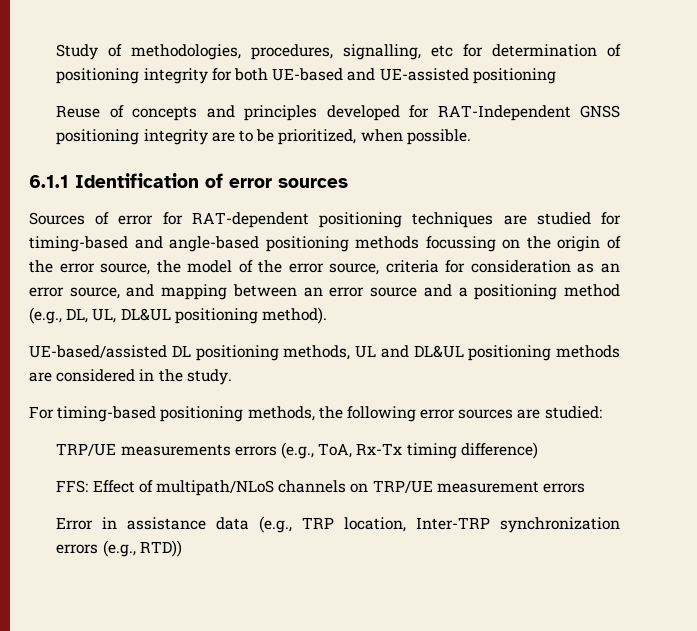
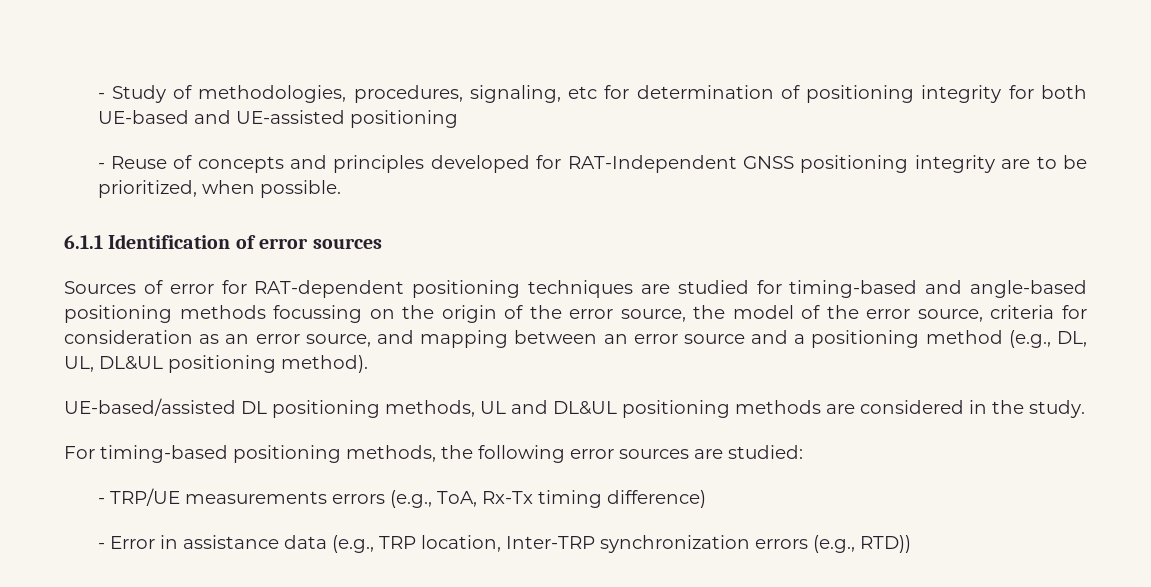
(56, 52) none -> [97,93,105,99] -
[343,44,422,60] signalling, -> [469,85,561,103] signaling,
(556, 76) none -> [97,163,105,169] -
(602, 412) none -> [97,498,105,504] -
[56,480,585,496] FFS: Effect of multipath/NLoS channels on TRP/UE measurement errors // -> [97,543,105,549] -

